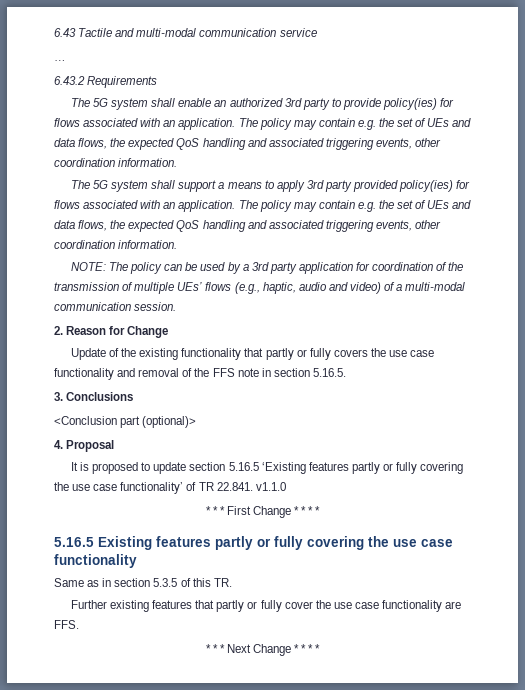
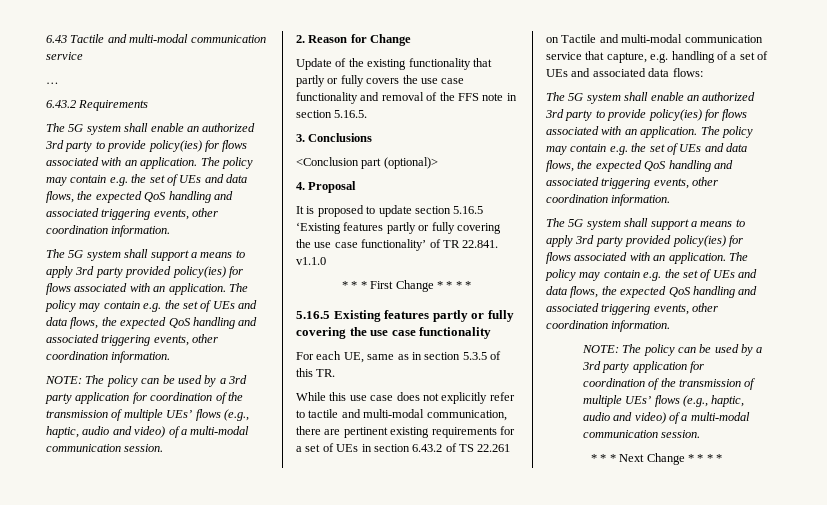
[54,578,84,587] Same -> [296,351,395,363] For each UE, same
[70,600,462,612] [54,620,79,629] Further existing features that partly or fully cover the use case functionality are FFS. -> [296,392,515,404] [296,409,507,421] [296,426,515,438] [296,443,511,452] [546,34,763,43] [546,51,768,63] [546,68,703,77] [546,92,756,104] [545,109,748,121] [546,126,753,138] [546,143,747,155] [546,160,733,172] [546,177,719,189] [546,194,671,206] [546,218,745,230] [546,235,743,247] [546,252,748,264] [545,269,757,281] [546,286,758,298] [546,303,719,315] [546,320,671,332] [581,344,763,356] [581,361,704,373] [582,378,756,390] [582,395,745,407] [582,412,750,424] [582,430,701,438] While this use case does not explicitly refer to tactile and multi-modal communication, there are pertinent existing requirements for a set of UEs in section 6.43.2 of TS 22.261 on Tactile and multi-modal communication service that capture, e.g. handling of a set of UEs and associated data flows: // The 5G system shall enable an authorized 3rd party to provide policy(ies) for flows associated with an application. The policy may contain e.g. the set of UEs and data flows, the expected QoS handling and associated triggering events, other coordination information. // The 5G system shall support a means to apply 3rd party provided policy(ies) for flows associated with an application. The policy may contain e.g. the set of UEs and data flows, the expected QoS handling and associated triggering events, other coordination information. // NOTE: The policy can be used by a 3rd party application for coordination of the transmission of multiple UEs’ flows (e.g., haptic, audio and video) of a multi-modal communication session.

